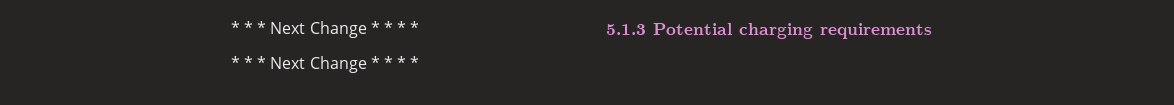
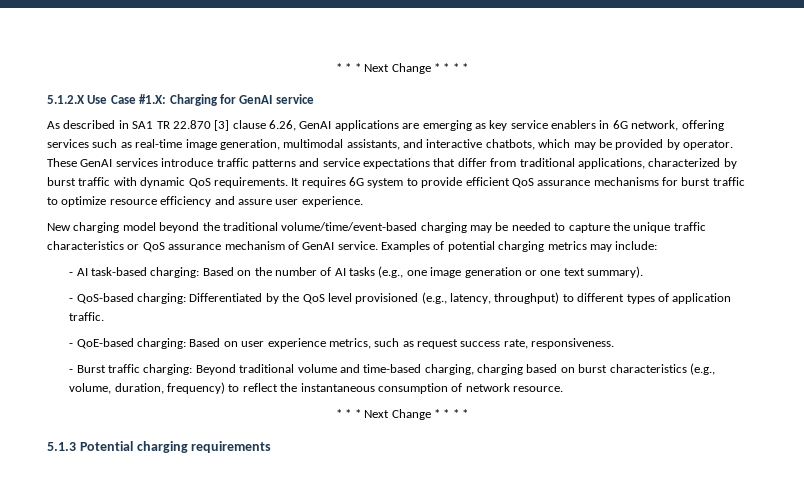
[230,21,420,38] * * * Next Change * * * * -> [336,63,468,74] [47,94,314,106] [47,120,724,131] [47,139,733,150] [47,158,737,169] [47,177,745,188] [47,196,363,207] [47,222,706,233] [47,241,658,252] [69,266,644,278] [69,292,732,304] [69,312,105,321] [69,338,615,349] [69,363,715,375] [69,382,564,394] * * * Next Change * * * * // 5.1.2.X Use Case #1.X: Charging for GenAI service // As described in SA1 TR 22.870 [3] clause 6.26, GenAI applications are emerging as key service enablers in 6G network, offering services such as real-time image generation, multimodal assistants, and interactive chatbots, which may be provided by operator. These GenAI services introduce traffic patterns and service expectations that differ from traditional applications, characterized by burst traffic with dynamic QoS requirements. It requires 6G system to provide efficient QoS assurance mechanisms for burst traffic to optimize resource efficiency and assure user experience. // New charging model beyond the traditional volume/time/event-based charging may be needed to capture the unique traffic characteristics or QoS assurance mechanism of GenAI service. Examples of potential charging metrics may include: // - AI task-based charging: Based on the number of AI tasks (e.g., one image generation or one text summary). // - QoS-based charging: Differentiated by the QoS level provisioned (e.g., latency, throughput) to different types of application traffic. // - QoE-based charging: Based on user experience metrics, such as request success rate, responsiveness. // - Burst traffic charging: Beyond traditional volume and time-based charging, charging based on burst characteristics (e.g., volume, duration, frequency) to reflect the instantaneous consumption of network resource.

